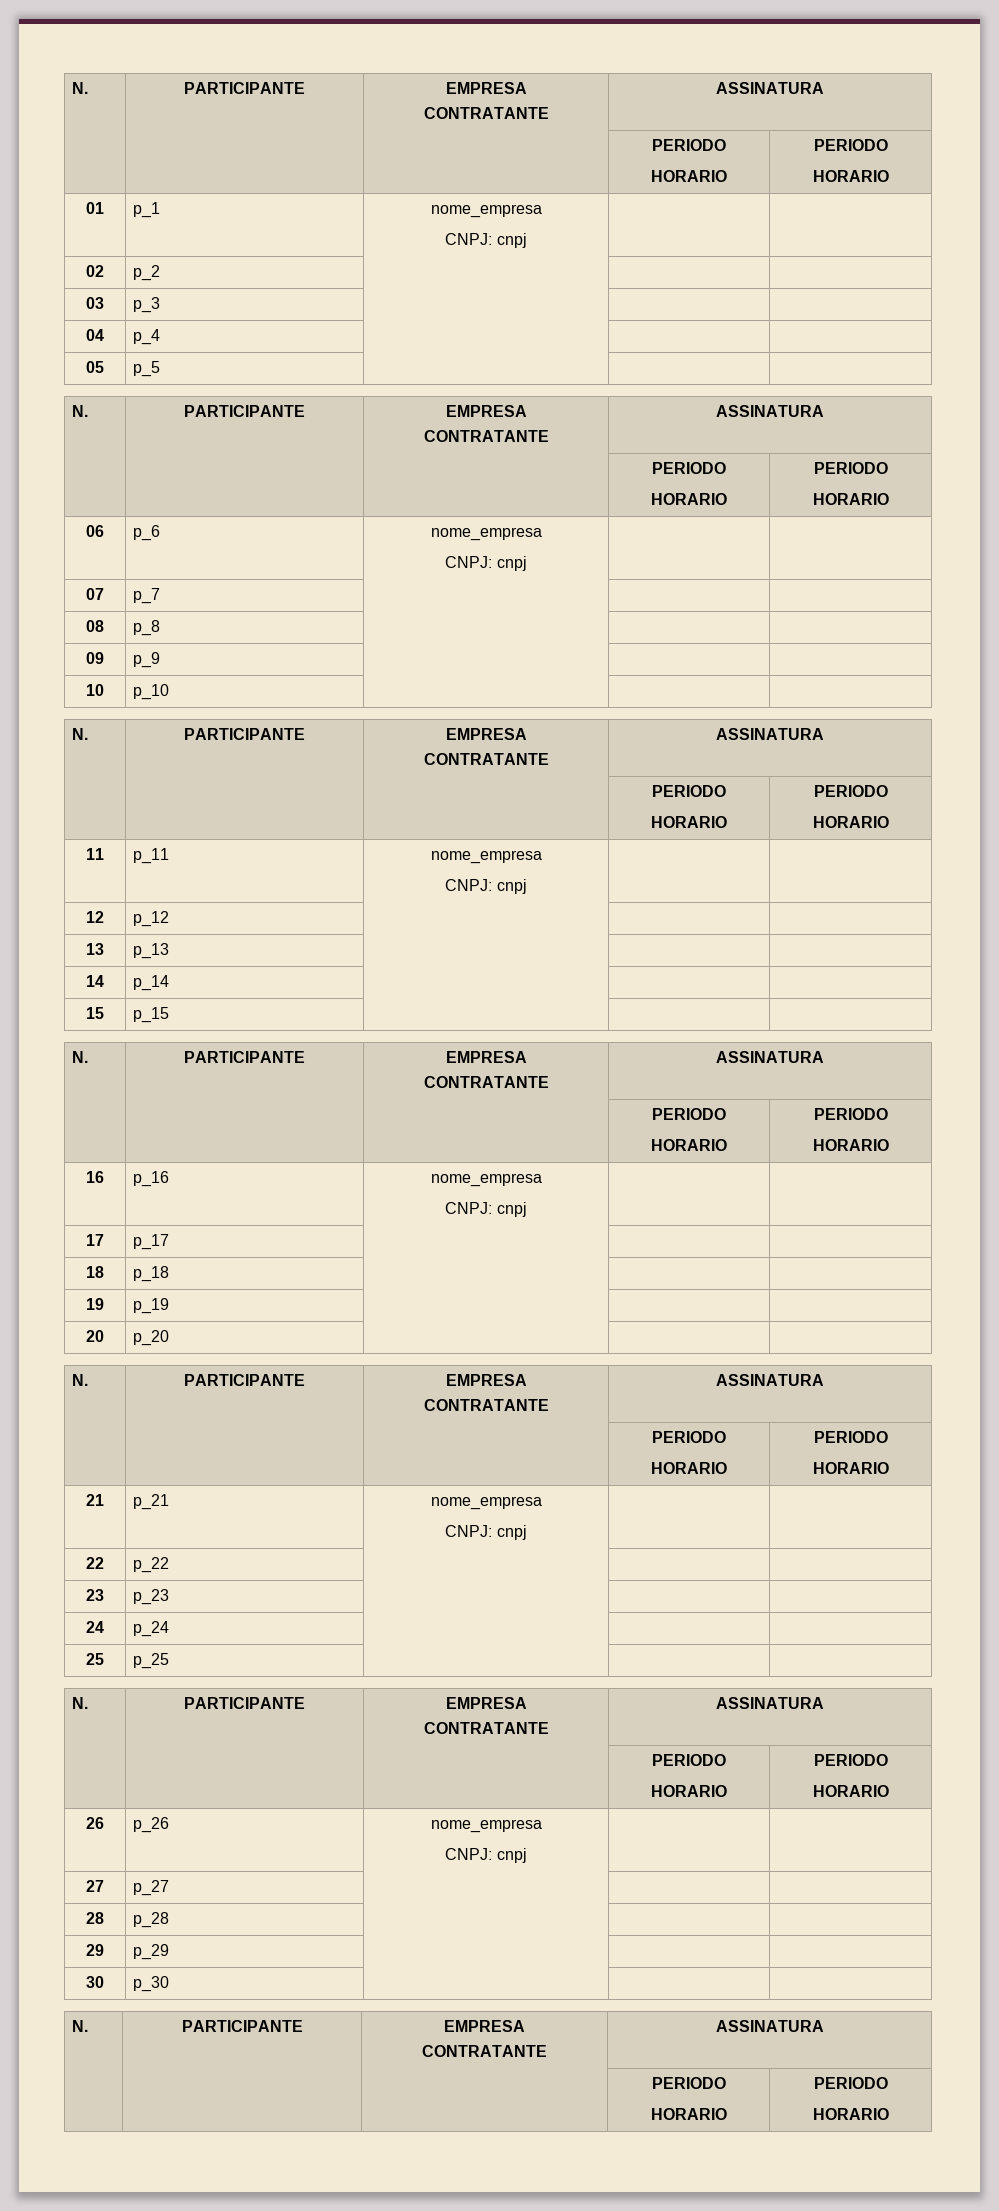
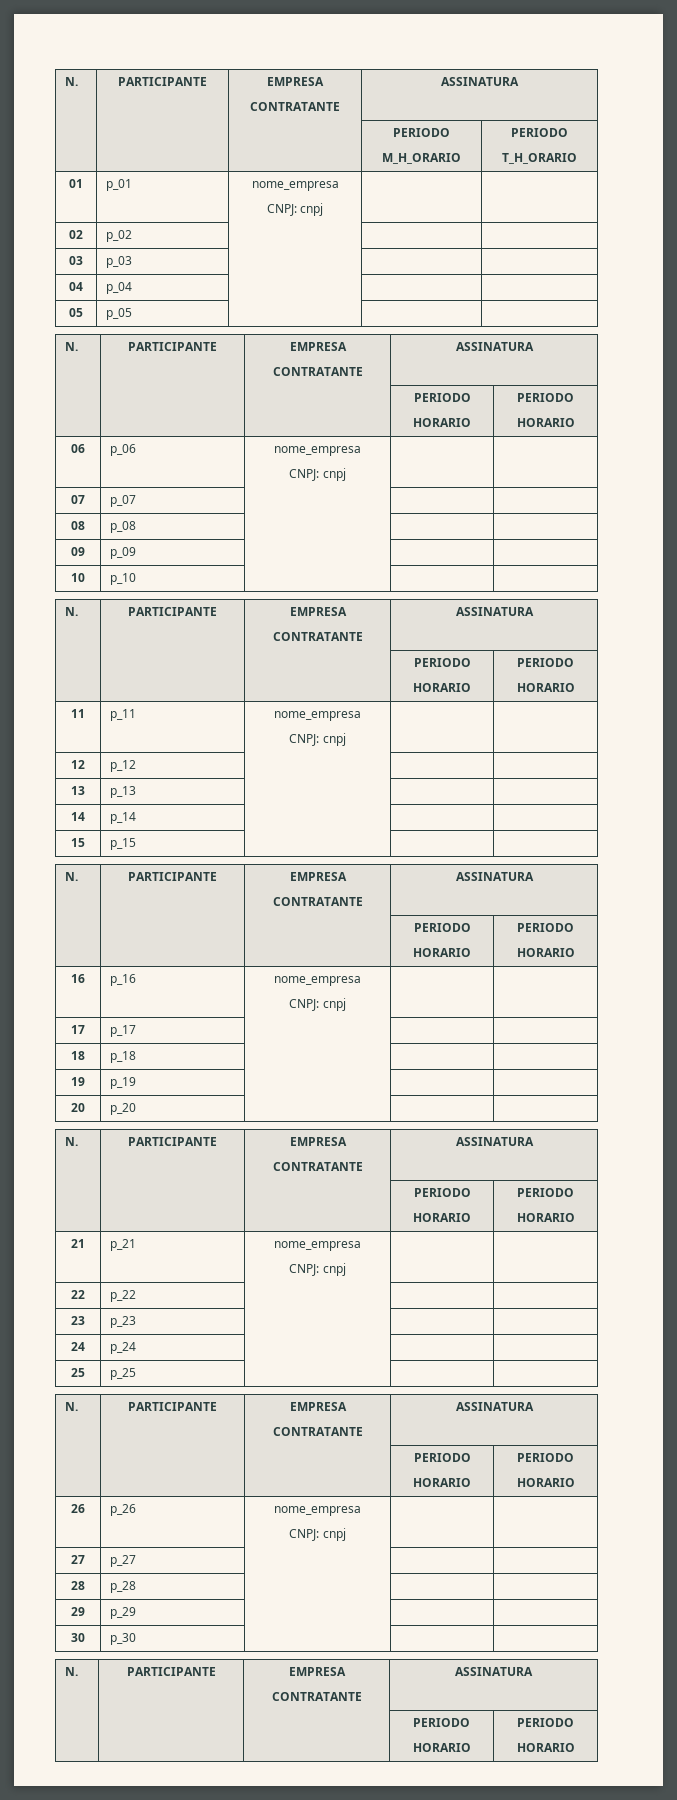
[72,82,89,94] [184,82,305,94] [445,82,527,94] [423,107,549,119] [716,82,824,94] [652,139,726,151] [651,170,727,182] [813,139,888,151] [812,170,889,182] N. | PARTICIPANTE | EMPRESA // CONTRATANTE | ASSINATURA // | | | PERIODO // HORARIO | PERIODO // HORARIO -> [64,77,78,86] [118,77,207,86] [267,77,324,86] [250,102,340,111] [441,77,519,86] [393,128,450,137] [382,153,461,164] [511,128,568,137] [502,153,577,164] N. | PARTICIPANTE | EMPRESA // CONTRATANTE | ASSINATURA // | | | PERIODO // M_H_ORARIO | PERIODO // T_H_ORARIO
[133,202,161,218] p_1 -> [105,179,132,191] p_01
[133,265,161,281] p_2 -> [105,230,132,242] p_02
[133,297,161,313] p_3 -> [105,256,132,268] p_03
[133,329,161,345] p_4 -> [105,282,132,294] p_04
[133,361,161,377] p_5 -> [105,308,132,320] p_05
[133,525,161,541] p_6 -> [109,444,136,456] p_06
[133,588,161,604] p_7 -> [109,495,136,507] p_07
[133,620,161,636] p_8 -> [109,521,136,533] p_08
[133,652,161,668] p_9 -> [109,547,136,559] p_09

